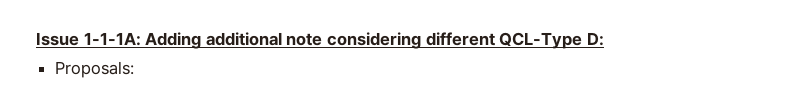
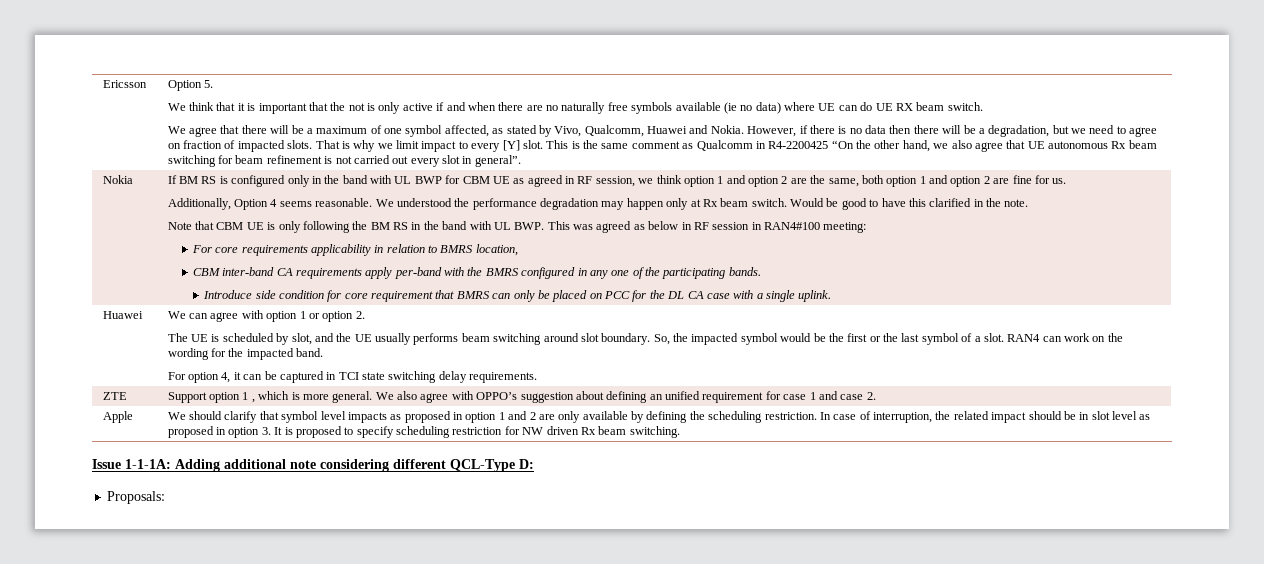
(36, 39) none -> [102,80,147,88] [167,80,214,91] [167,102,983,114] [167,125,1158,137] [167,140,1157,152] [167,155,521,167] [102,175,133,184] [167,175,1067,187] [167,198,1029,210] [167,221,867,233] [191,244,518,256] [192,267,761,279] [203,290,832,302] [102,311,143,319] [167,310,365,322] [167,333,1123,345] [167,348,324,360] [167,371,538,383] [102,392,127,400] [167,391,876,403] [102,411,133,423] [167,411,1151,423] [167,426,680,438] Ericsson | Option 5. // We think that it is important that the not is only active if and when there are no naturally free symbols available (ie no data) where UE can do UE RX beam switch. // We agree that there will be a maximum of one symbol affected, as stated by Vivo, Qualcomm, Huawei and Nokia. However, if there is no data then there will be a degradation, but we need to agree on fraction of impacted slots. That is why we limit impact to every [Y] slot. This is the same comment as Qualcomm in R4-2200425 “On the other hand, we also agree that UE autonomous Rx beam switching for beam refinement is not carried out every slot in general”. // Nokia | If BM RS is configured only in the band with UL BWP for CBM UE as agreed in RF session, we think option 1 and option 2 are the same, both option 1 and option 2 are fine for us. // Additionally, Option 4 seems reasonable. We understood the performance degradation may happen only at Rx beam switch. Would be good to have this clarified in the note. // Note that CBM UE is only following the BM RS in the band with UL BWP. This was agreed as below in RF session in RAN4#100 meeting: // For core requirements applicability in relation to BMRS location, // CBM inter-band CA requirements apply per-band with the BMRS configured in any one of the participating bands. // Introduce side condition for core requirement that BMRS can only be placed on PCC for the DL CA case with a single uplink. // Huawei | We can agree with option 1 or option 2. // The UE is scheduled by slot, and the UE usually performs beam switching around slot boundary. So, the impacted symbol would be the first or the last symbol of a slot. RAN4 can work on the wording for the impacted band. // For option 4, it can be captured in TCI state switching delay requirements. // ZTE | Support option 1 , which is more general. We also agree with OPPO’s suggestion about defining an unified requirement for case 1 and case 2. // Apple | We should clarify that symbol level impacts as proposed in option 1 and 2 are only available by defining the scheduling restriction. In case of interruption, the related impact should be in slot level as proposed in option 3. It is proposed to specify scheduling restriction for NW driven Rx beam switching. //

